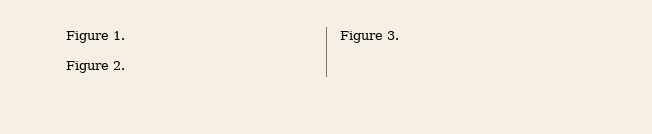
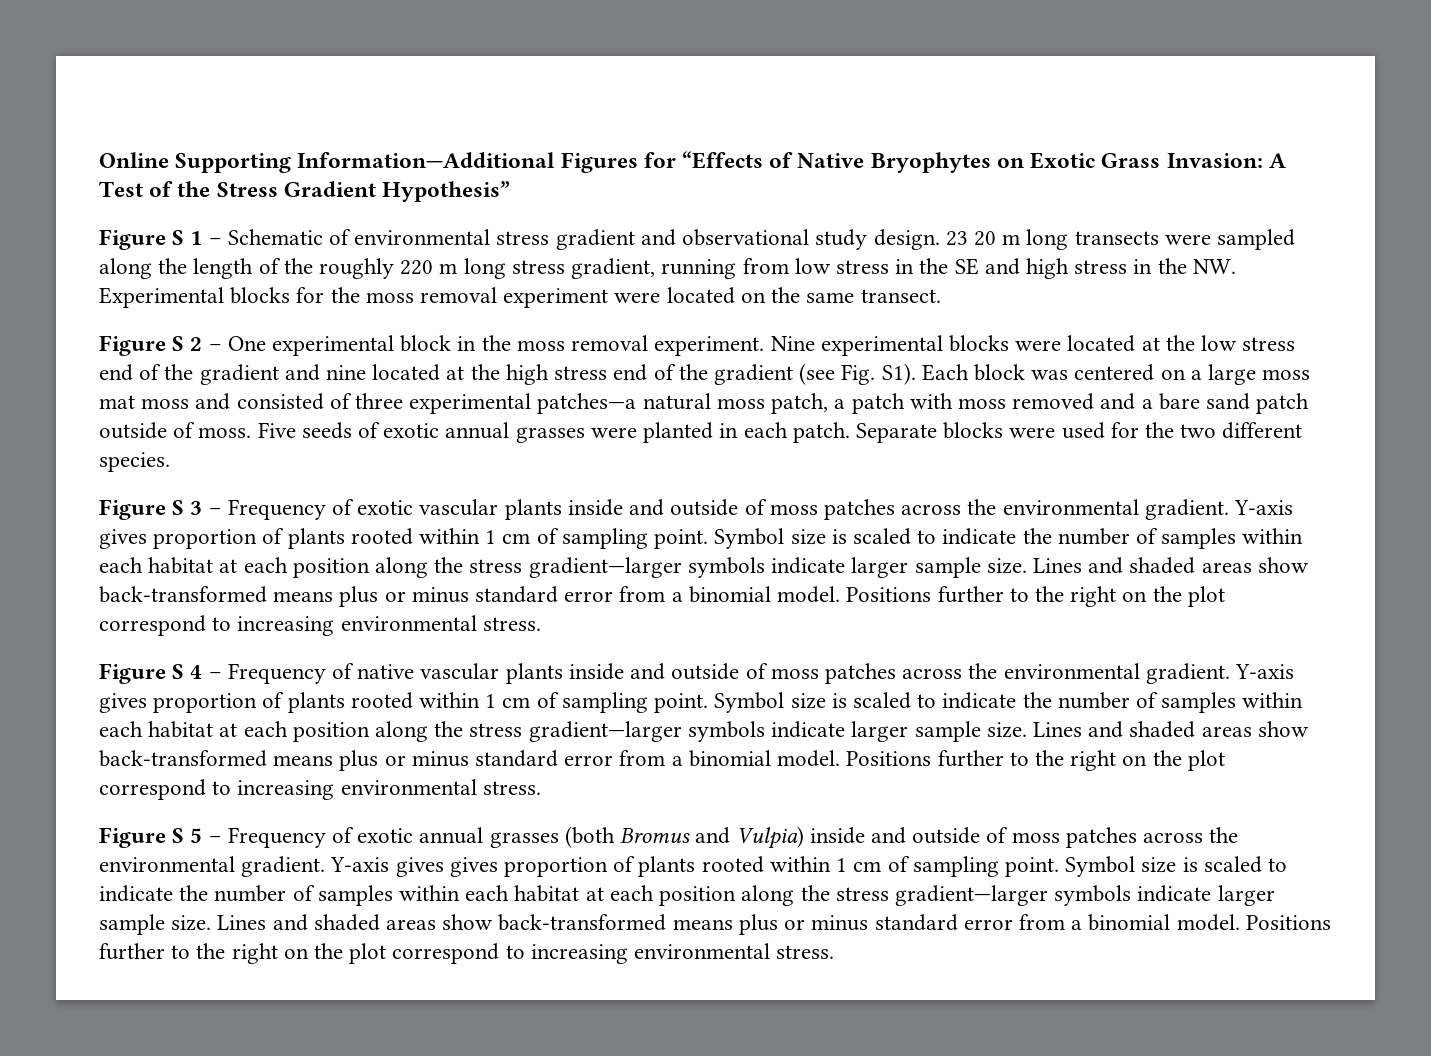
[66,31,125,43] [66,61,125,73] [340,31,399,43] Figure 1. // Figure 2. // Figure 3. -> [99,151,1286,173] [99,181,511,202] [99,229,1295,250] [99,258,1236,279] [99,287,941,308] [99,335,1296,356] [99,363,1311,385] [99,393,1310,414] [99,422,1303,443] [99,452,170,472] [99,499,1293,520] [99,528,1304,549] [99,557,1309,578] [99,586,1225,607] [99,615,541,636] [99,663,1294,684] [99,692,1304,713] [99,721,1309,742] [99,750,1225,771] [99,779,541,800] [99,826,1239,849] [99,856,1287,877] [99,885,1275,906] [99,914,1331,935] [99,943,835,964] Online Supporting Information—Additional Figures for “Effects of Native Bryophytes on Exotic Grass Invasion: A Test of the Stress Gradient Hypothesis” // Figure S 1 – Schematic of environmental stress gradient and observational study design. 23 20 m long transects were sampled along the length of the roughly 220 m long stress gradient, running from low stress in the SE and high stress in the NW. Experimental blocks for the moss removal experiment were located on the same transect. // Figure S 2 – One experimental block in the moss removal experiment. Nine experimental blocks were located at the low stress end of the gradient and nine located at the high stress end of the gradient (see Fig. S1). Each block was centered on a large moss mat moss and consisted of three experimental patches—a natural moss patch, a patch with moss removed and a bare sand patch outside of moss. Five seeds of exotic annual grasses were planted in each patch. Separate blocks were used for the two different species. // Figure S 3 – Frequency of exotic vascular plants inside and outside of moss patches across the environmental gradient. Y-axis gives proportion of plants rooted within 1 cm of sampling point. Symbol size is scaled to indicate the number of samples within each habitat at each position along the stress gradient—larger symbols indicate larger sample size. Lines and shaded areas show back-transformed means plus or minus standard error from a binomial model. Positions further to the right on the plot correspond to increasing environmental stress. // Figure S 4 – Frequency of native vascular plants inside and outside of moss patches across the environmental gradient. Y-axis gives proportion of plants rooted within 1 cm of sampling point. Symbol size is scaled to indicate the number of samples within each habitat at each position along the stress gradient—larger symbols indicate larger sample size. Lines and shaded areas show back-transformed means plus or minus standard error from a binomial model. Positions further to the right on the plot correspond to increasing environmental stress. // Figure S 5 – Frequency of exotic annual grasses (both Bromus and Vulpia) inside and outside of moss patches across the environmental gradient. Y-axis gives gives proportion of plants rooted within 1 cm of sampling point. Symbol size is scaled to indicate the number of samples within each habitat at each position along the stress gradient—larger symbols indicate larger sample size. Lines and shaded areas show back-transformed means plus or minus standard error from a binomial model. Positions further to the right on the plot correspond to increasing environmental stress.

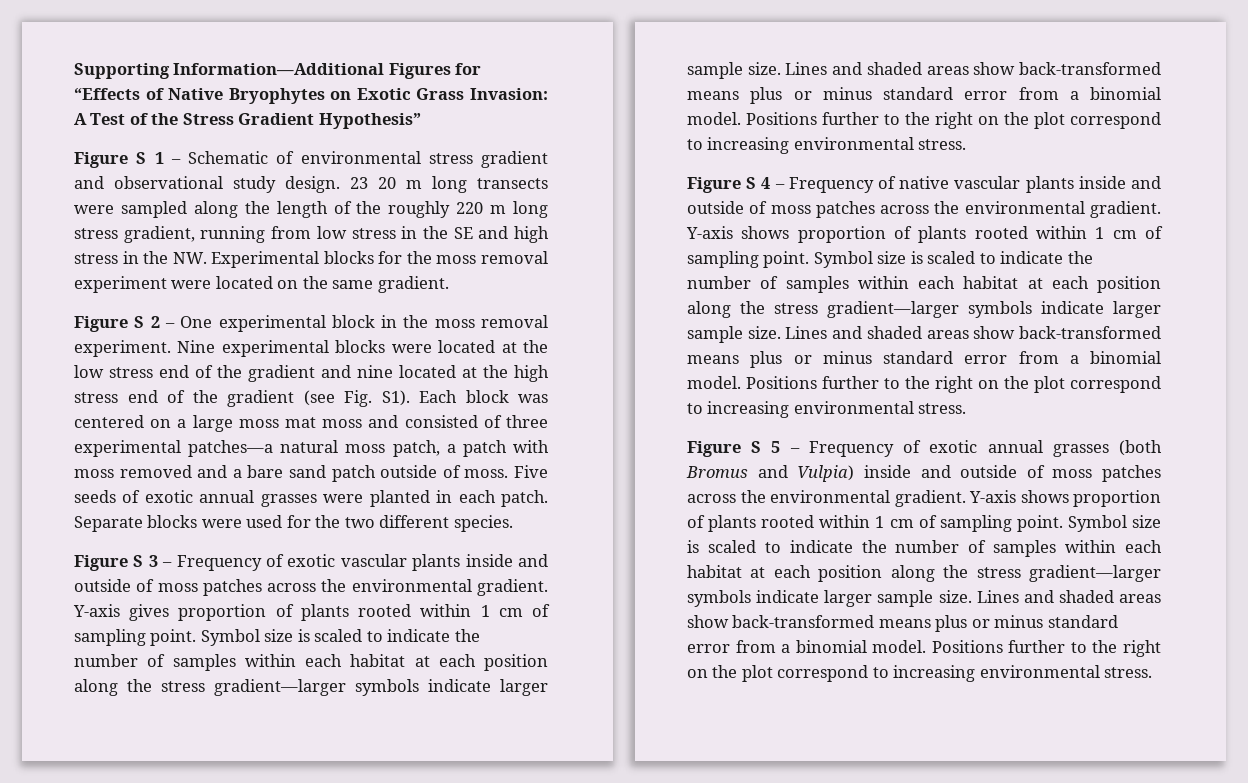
[99,152,169,168] Online -> (74, 71) none
[860,289,941,303] transect. -> [377,276,449,293] gradient.
[99,693,147,713] gives -> [741,226,790,239] shows
[395,857,498,877] gives gives -> [1020,490,1069,503] shows

